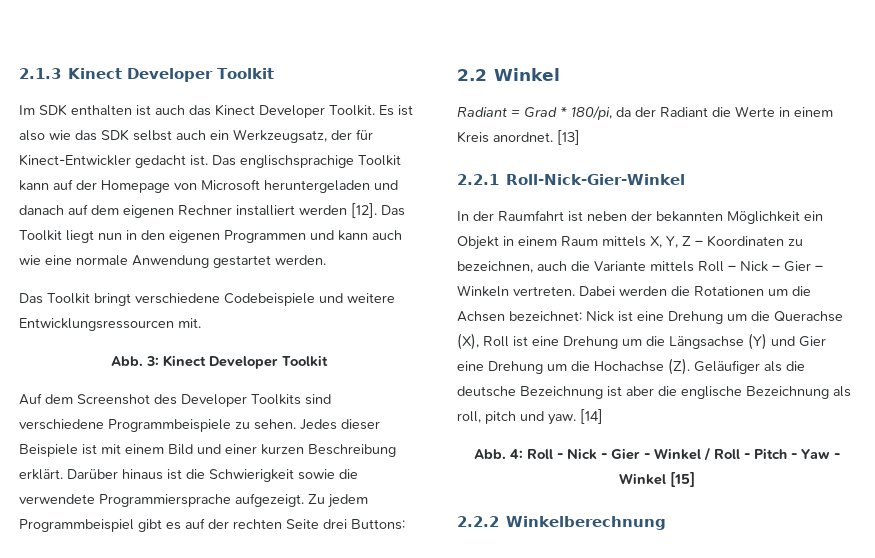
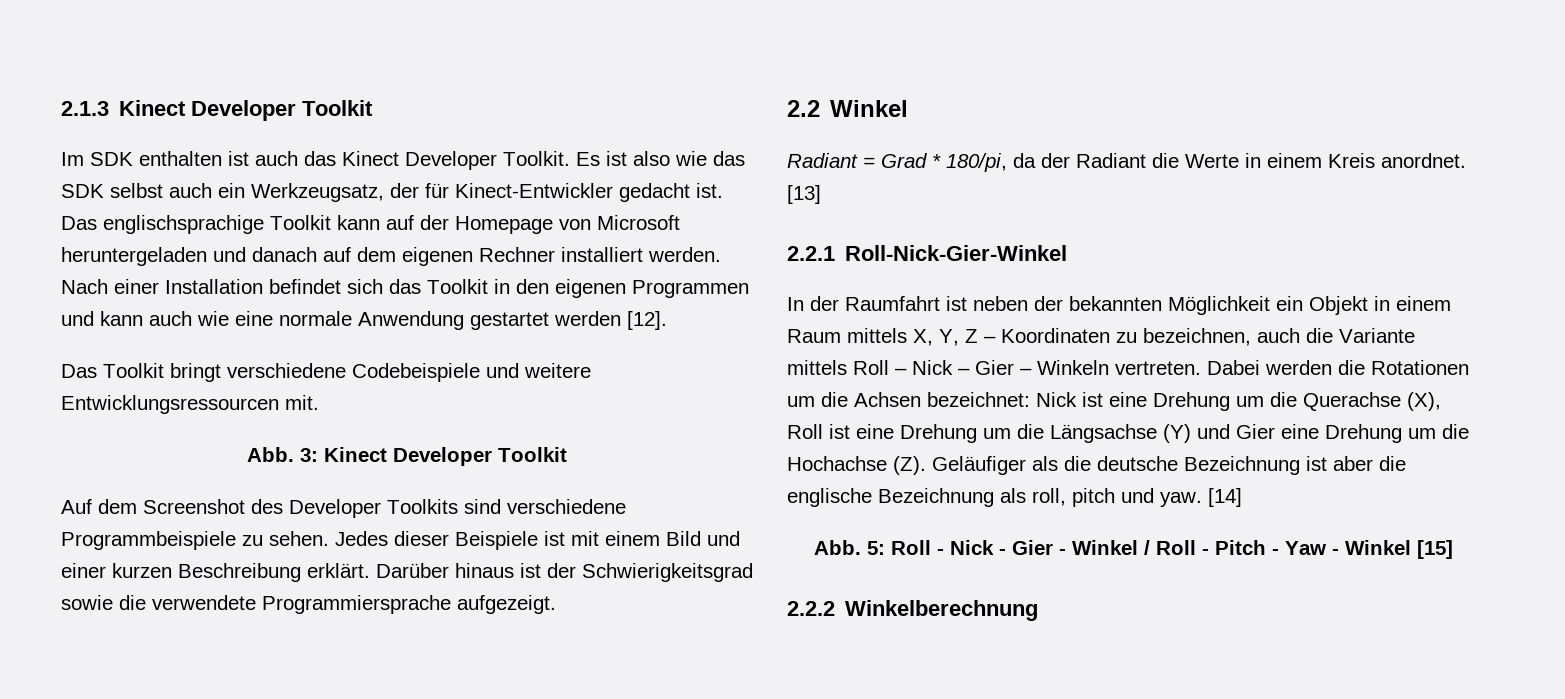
[299,203,405,218] [19,230,122,243] werden [12]. Das Toolkit liegt nun -> [648,247,721,262] [61,279,488,294] werden. Nach einer Installation befindet sich das Toolkit
[275,255,326,265] werden. -> [554,311,667,330] werden [12].
[186,469,294,482] die Schwierigkeit -> [547,563,753,582] der Schwierigkeitsgrad
[308,494,368,508] [19,518,405,532] Zu jedem Programmbeispiel gibt es auf der rechten Seite drei Buttons: -> (556, 604) none
[509,449,523,459] 4: -> [866,541,885,555] 5:

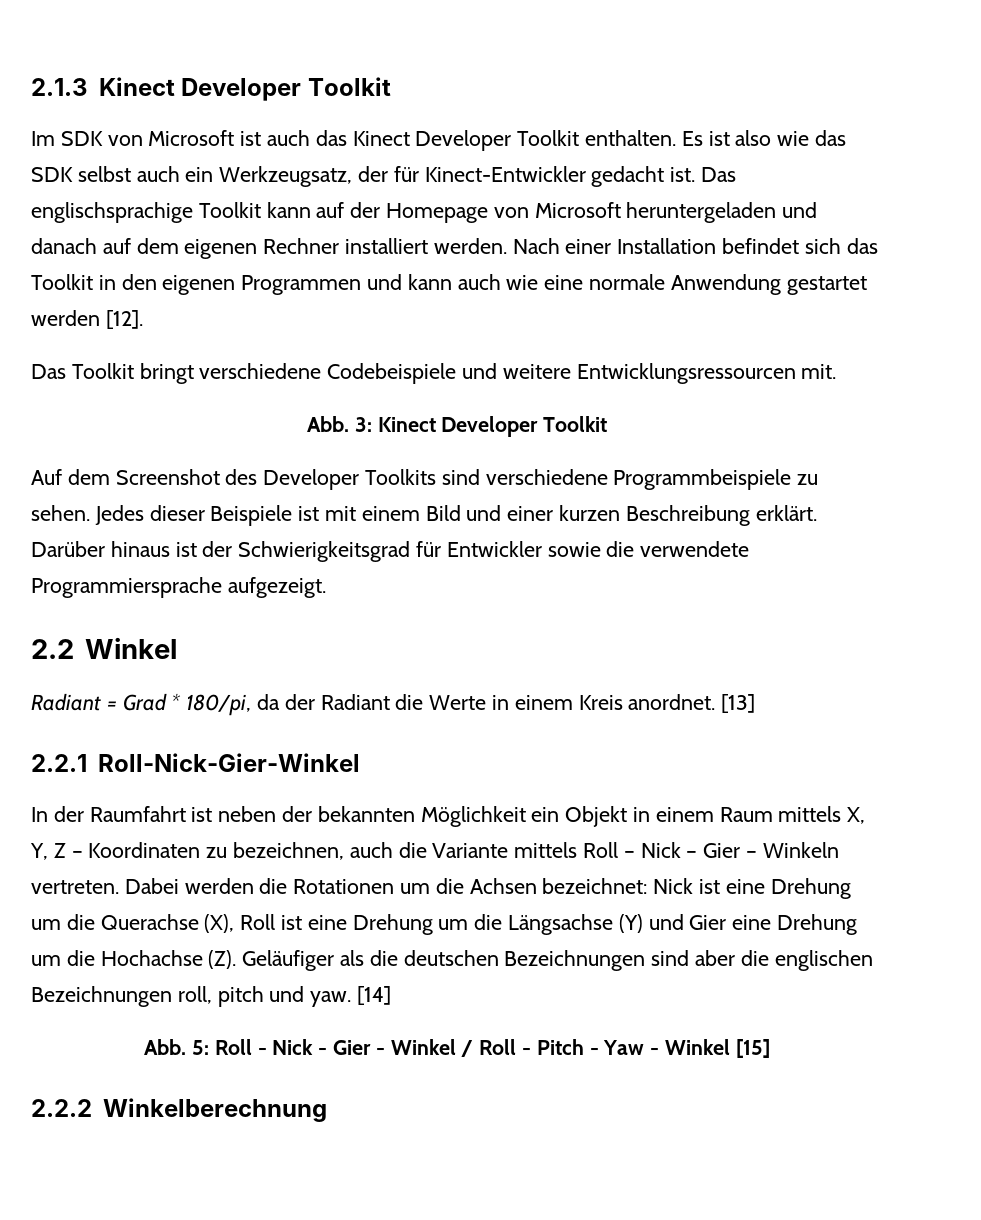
[139,151,222,166] enthalten -> [107,130,235,146] von Microsoft
[503,151,570,166] Toolkit. -> [517,130,677,146] Toolkit enthalten.
(753, 572) none -> [416,541,542,557] für Entwickler
[1097,456,1406,475] [787,488,1026,507] deutsche Bezeichnung ist aber die englische Bezeichnung als -> [403,950,873,971] [31,986,172,1007] deutschen Bezeichnungen sind aber die englischen Bezeichnungen

